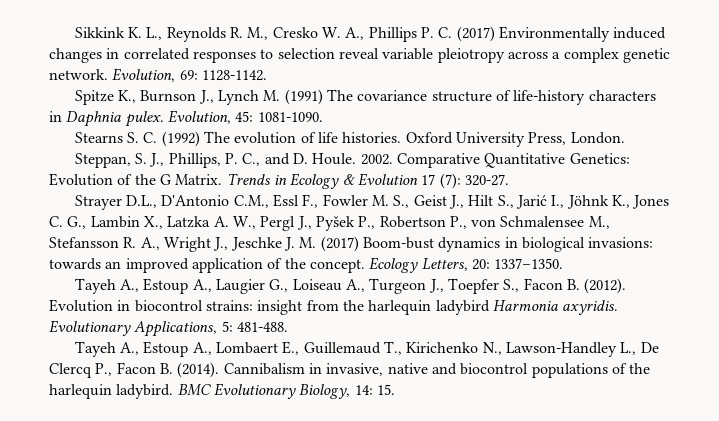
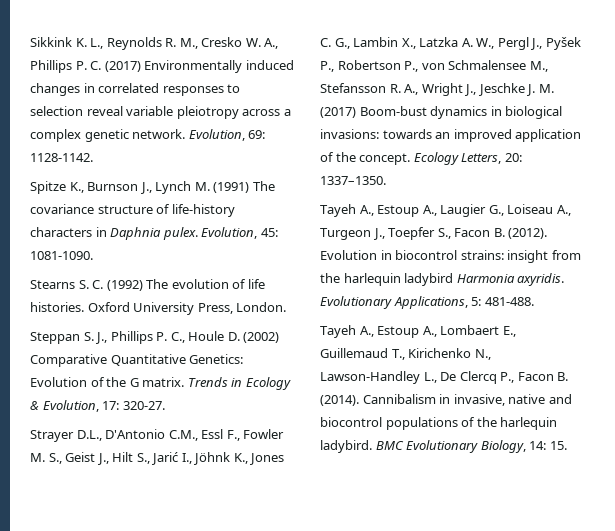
[74,153,131,168] Steppan, -> [30,332,80,344] Steppan
[168,153,221,168] Phillips, -> [110,331,153,344] Phillips
[264,153,393,165] and D. Houle. 2002. -> [188,331,280,343] Houle D. (2002)
[175,174,223,185] Matrix. -> [142,377,185,387] matrix.
[357,173,461,189] Evolution 17 (7): -> [42,400,120,412] Evolution, 17:

